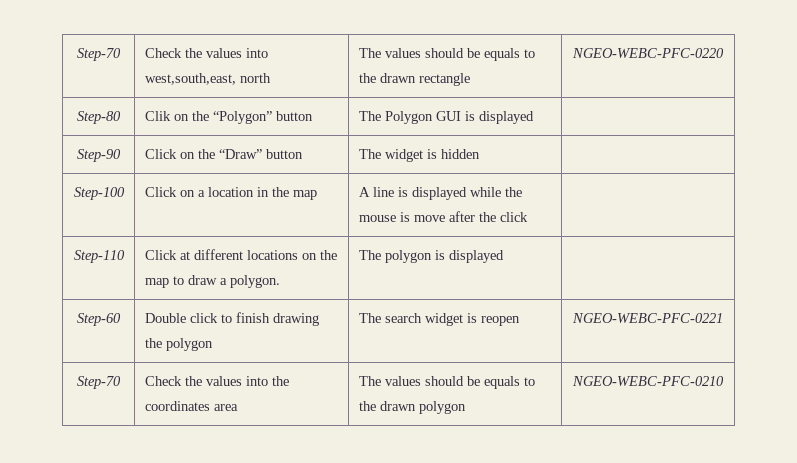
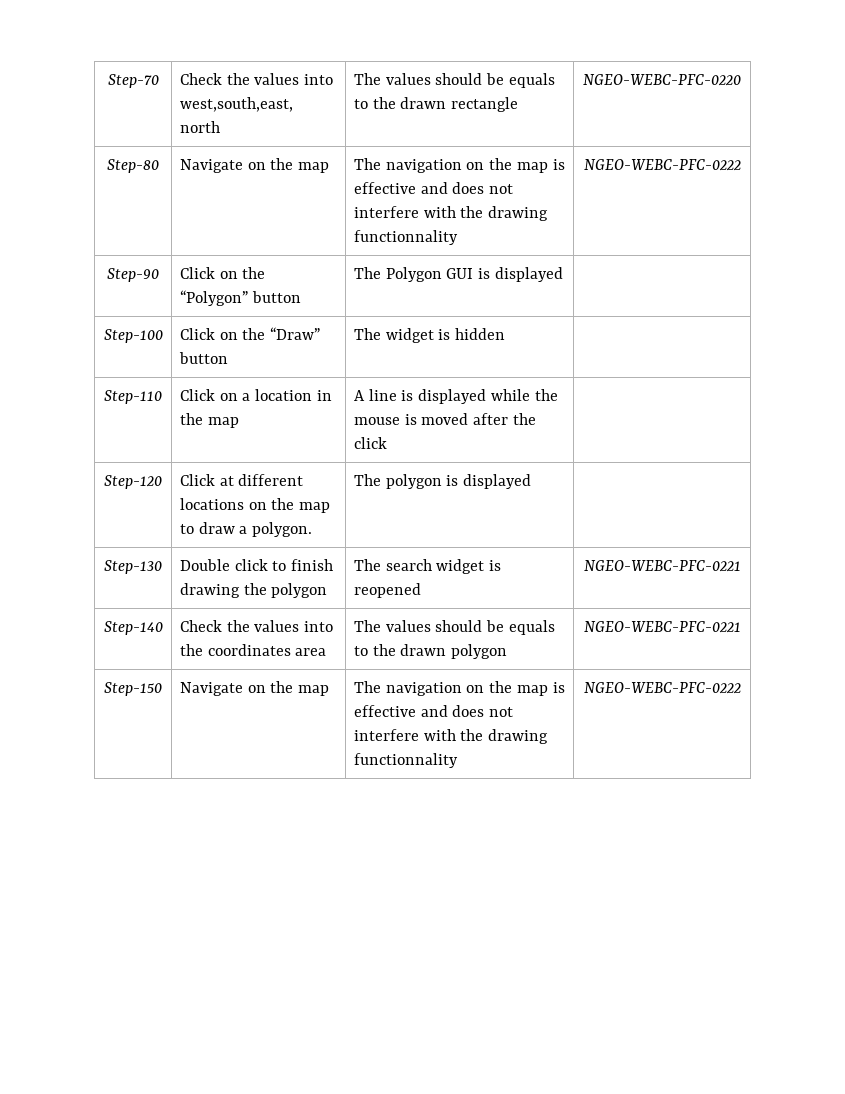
[144,111,171,121] Clik -> [179,158,330,173] [353,158,565,173] [353,182,514,194] [353,206,549,221] [353,230,458,245] [583,159,741,171] [107,268,159,282] [179,267,215,279] Navigate on the map | The navigation on the map is effective and does not interfere with the drawing functionnality | NGEO-WEBC-PFC-0222 // Step-90 | Click
[77,149,121,162] Step-90 -> [103,329,163,343] Step-100
[73,187,125,200] Step-100 -> [104,390,162,404] Step-110
[413,215,445,222] move -> [421,413,469,425] moved
[73,250,125,263] Step-110 -> [104,475,162,489] Step-120
[77,313,121,326] Step-60 -> [104,560,162,574] Step-130
[480,316,520,326] [572,313,723,323] [77,376,121,389] reopen | NGEO-WEBC-PFC-0221 // Step-70 -> [353,583,421,598] [583,560,741,572] [103,621,163,635] reopened | NGEO-WEBC-PFC-0221 // Step-140
[572,376,724,386] NGEO-WEBC-PFC-0210 -> [583,621,741,633] [104,682,162,696] [179,681,330,696] [353,681,565,696] [353,705,514,717] [353,729,549,744] [353,753,458,768] [583,682,741,694] NGEO-WEBC-PFC-0221 // Step-150 | Navigate on the map | The navigation on the map is effective and does not interfere with the drawing functionnality | NGEO-WEBC-PFC-0222

